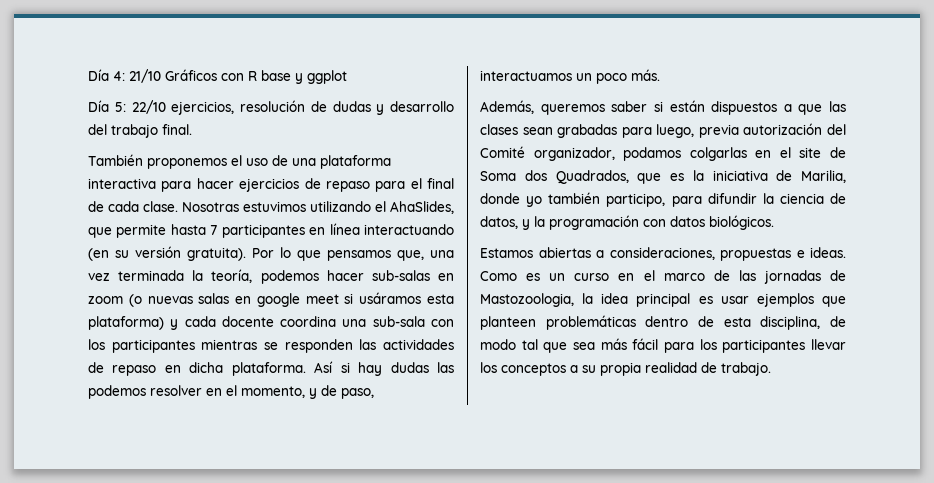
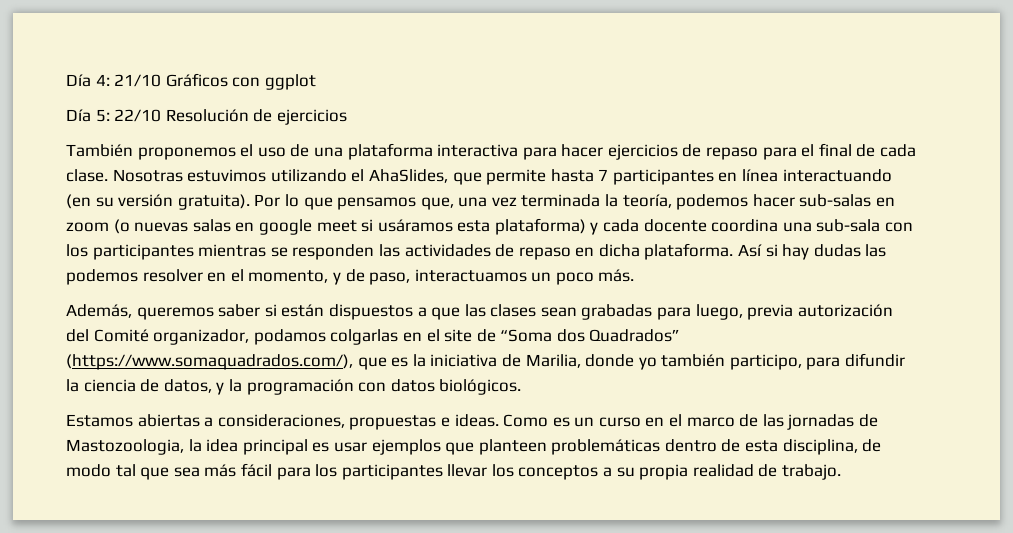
[248,70,303,84] R base y -> (261, 82) none
[171,100,454,115] [88,124,192,138] ejercicios, resolución de dudas y desarrollo del trabajo final. -> [165,109,347,125] Resolución de ejercicios
[480,170,629,184] Soma dos Quadrados, -> [500,329,681,342] [66,354,353,370] “Soma dos Quadrados” (https://www.somaquadrados.com/),

